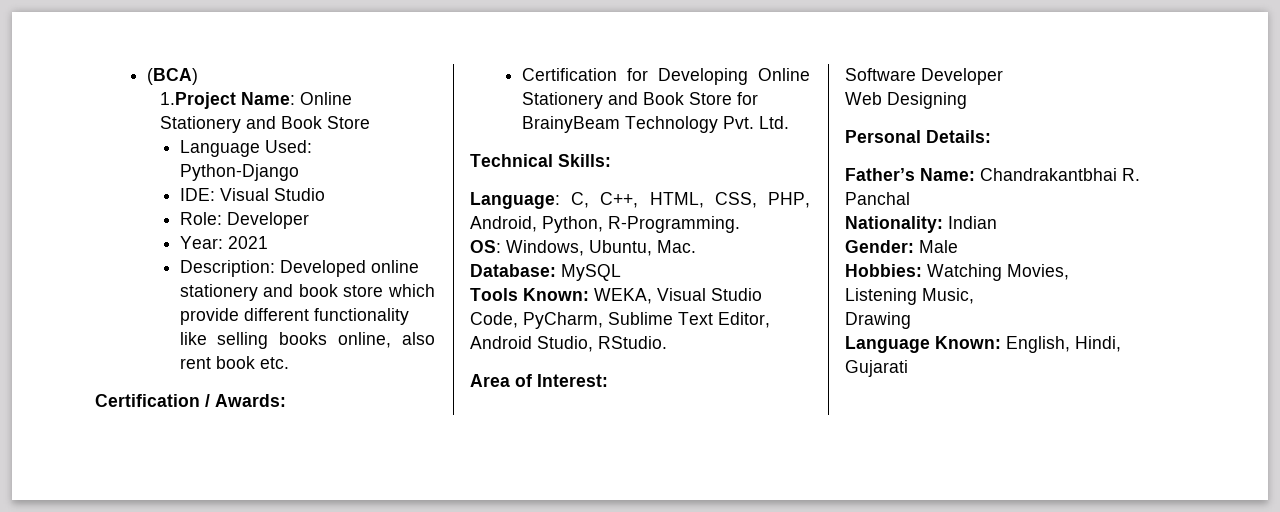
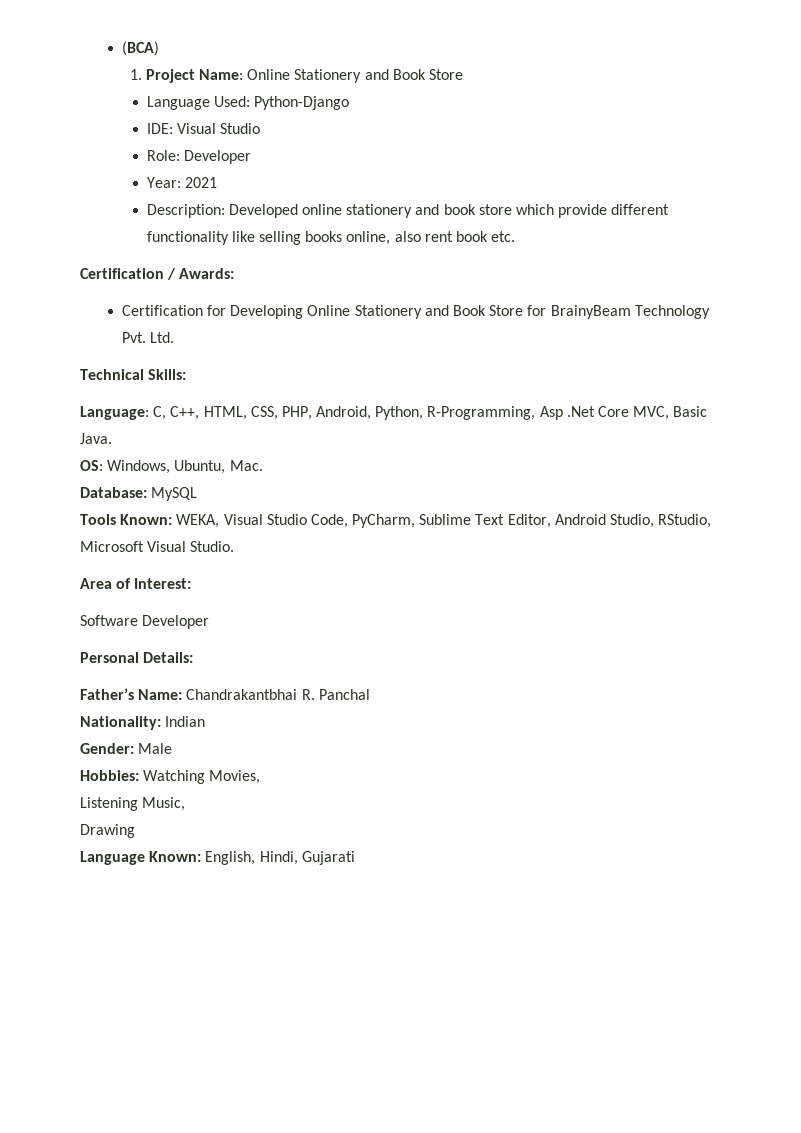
[160,92,237,109] 1.Project -> [129,69,195,83] 1. Project
[608,216,740,233] R-Programming. -> [427,406,708,420] [80,433,112,444] R-Programming, Asp .Net Core MVC, Basic Java.
[598,336,667,349] RStudio. -> [658,514,712,528] [80,541,235,552] RStudio, Microsoft Visual Studio.
[845,92,967,109] // Web Designing -> (210, 622) none

